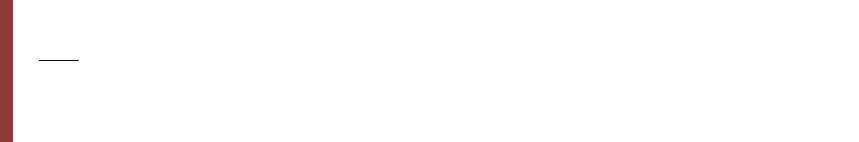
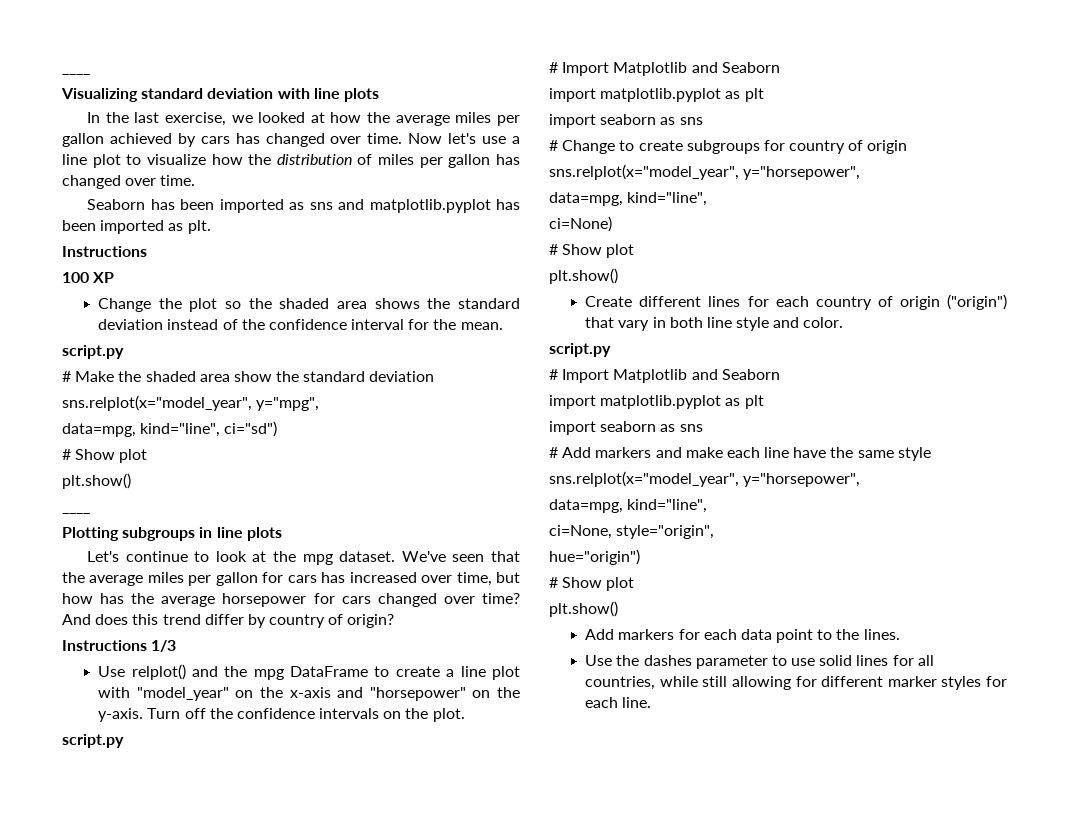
[39,59,79,61] ____ -> [62,73,90,75] [61,88,379,102] [87,112,520,126] [62,133,521,147] [62,154,520,168] [62,175,196,189] [87,199,520,213] [62,220,211,234] [62,246,147,257] [62,272,115,283] [98,298,520,312] [98,319,503,330] [62,345,124,359] [62,371,435,382] [62,395,320,411] [62,421,278,437] [62,449,148,463] [62,473,131,489] [62,512,90,514] [62,527,282,541] [87,551,520,565] [62,572,520,586] [62,593,520,607] [62,614,395,628] [62,640,177,652] [98,664,520,680] [98,687,520,701] [98,708,465,722] [62,734,124,748] [549,62,780,76] [549,88,764,102] [549,114,703,128] [549,140,908,154] [549,164,861,180] [549,192,708,206] [549,216,612,232] [549,244,635,258] [549,268,618,284] [585,294,1007,310] [585,317,844,331] [549,343,611,357] [549,369,780,383] [549,395,764,409] [549,421,703,435] [549,447,931,461] [549,471,861,487] [549,499,708,513] [549,525,715,539] [549,549,640,565] [549,577,635,591] [549,601,618,617] [585,629,900,643] [585,655,934,669] [585,676,1007,690] [585,697,652,708] ____ // Visualizing standard deviation with line plots // In the last exercise, we looked at how the average miles per gallon achieved by cars has changed over time. Now let's use a line plot to visualize how the distribution of miles per gallon has changed over time. // Seaborn has been imported as sns and matplotlib.pyplot has been imported as plt. // Instructions // 100 XP // Change the plot so the shaded area shows the standard deviation instead of the confidence interval for the mean. // script.py // # Make the shaded area show the standard deviation // sns.relplot(x="model_year", y="mpg", // data=mpg, kind="line", ci="sd") // # Show plot // plt.show() // ____ // Plotting subgroups in line plots // Let's continue to look at the mpg dataset. We've seen that the average miles per gallon for cars has increased over time, but how has the average horsepower for cars changed over time? And does this trend differ by country of origin? // Instructions 1/3 // Use relplot() and the mpg DataFrame to create a line plot with "model_year" on the x-axis and "horsepower" on the y-axis. Turn off the confidence intervals on the plot. // script.py // # Import Matplotlib and Seaborn // import matplotlib.pyplot as plt // import seaborn as sns // # Change to create subgroups for country of origin // sns.relplot(x="model_year", y="horsepower", // data=mpg, kind="line", // ci=None) // # Show plot // plt.show() // Create different lines for each country of origin ("origin") that vary in both line style and color. // script.py // # Import Matplotlib and Seaborn // import matplotlib.pyplot as plt // import seaborn as sns // # Add markers and make each line have the same style // sns.relplot(x="model_year", y="horsepower", // data=mpg, kind="line", // ci=None, style="origin", // hue="origin") // # Show plot // plt.show() // Add markers for each data point to the lines. // Use the dashes parameter to use solid lines for all countries, while still allowing for different marker styles for each line.

